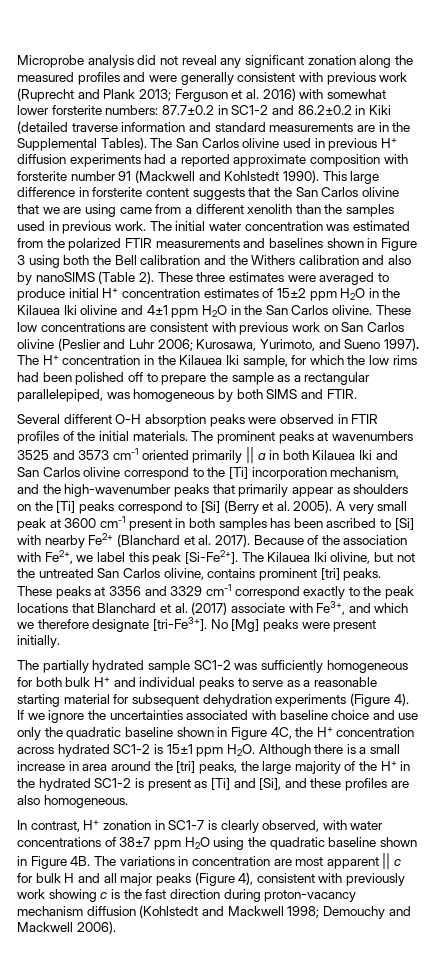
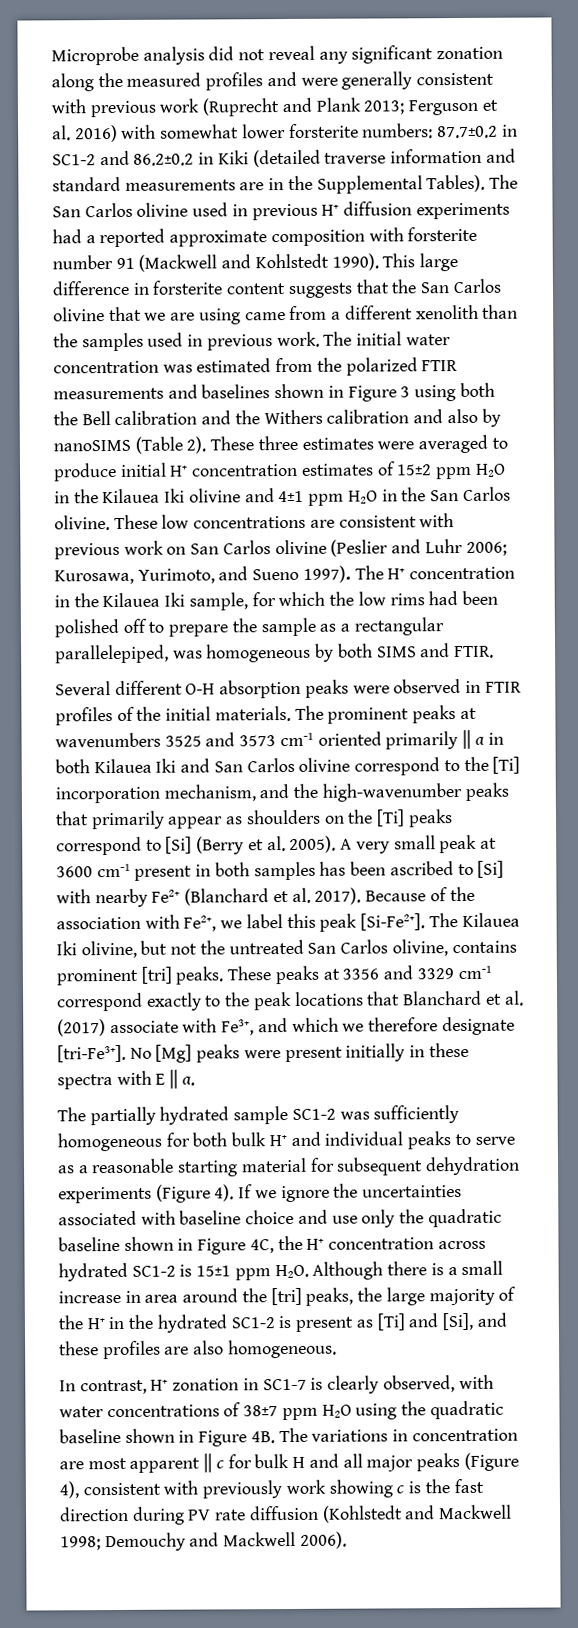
[17,635,60,648] initially. -> [345,1042,469,1062] [57,1069,195,1090] initially in these spectra with E || a.
[264,890,357,902] [17,906,83,916] proton-vacancy mechanism -> [188,1509,247,1521] PV rate

